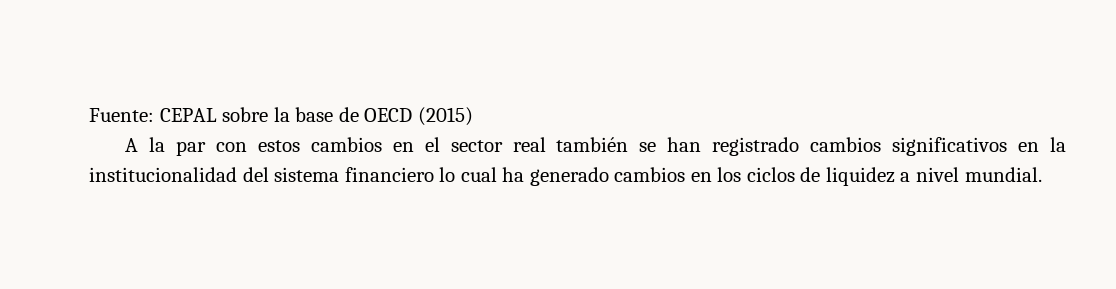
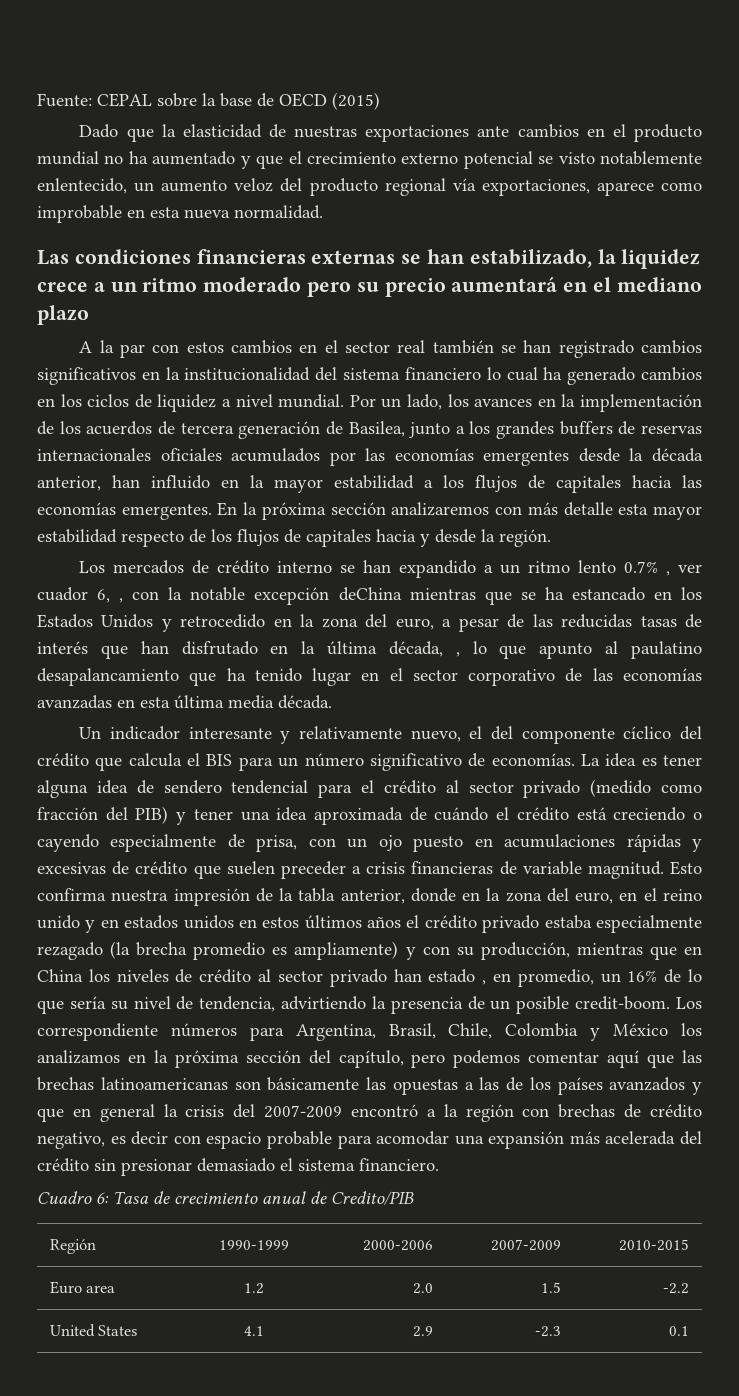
(473, 116) none -> [79,124,702,142] [37,151,702,169] [37,178,703,196] [37,205,323,223] [37,249,701,269] [37,277,702,297] [37,305,89,325] // Dado que la elasticidad de nuestras exportaciones ante cambios en el producto mundial no ha aumentado y que el crecimiento externo potencial se visto notablemente enlentecido, un aumento veloz del producto regional vía exportaciones, aparece como improbable en esta nueva normalidad. // Las condiciones financieras externas se han estabilizado, la liquidez crece a un ritmo moderado pero su precio aumentará en el mediano plazo
(1042, 174) none -> [349,394,703,412] [37,421,702,439] [37,448,703,466] [37,475,702,493] [37,502,703,520] [37,529,551,547] [79,560,702,578] [37,587,702,605] [37,614,702,632] [37,641,702,659] [37,668,702,686] [37,695,332,709] [79,726,702,744] [37,753,702,771] [37,779,702,798] [37,806,702,825] [37,834,702,852] [37,861,702,879] [37,888,702,906] [37,915,702,933] [37,941,703,960] [37,969,702,987] [37,996,702,1014] [37,1023,703,1041] [37,1050,702,1068] [37,1077,702,1095] [37,1104,702,1122] [37,1131,703,1149] [37,1158,439,1176] [37,1191,414,1205] [49,1239,96,1254] [218,1240,289,1250] [363,1240,434,1251] [491,1239,562,1251] [619,1239,690,1251] [49,1281,116,1294] [243,1283,264,1294] [413,1283,434,1294] [541,1282,562,1293] [663,1283,690,1294] [49,1324,138,1337] [243,1326,264,1336] [413,1326,434,1337] [535,1326,562,1337] [669,1326,690,1336] Por un lado, los avances en la implementación de los acuerdos de tercera generación de Basilea, junto a los grandes buffers de reservas internacionales oficiales acumulados por las economías emergentes desde la década anterior, han influido en la mayor estabilidad a los flujos de capitales hacia las economías emergentes. En la próxima sección analizaremos con más detalle esta mayor estabilidad respecto de los flujos de capitales hacia y desde la región. // Los mercados de crédito interno se han expandido a un ritmo lento 0.7% , ver cuador 6, , con la notable excepción deChina mientras que se ha estancado en los Estados Unidos y retrocedido en la zona del euro, a pesar de las reducidas tasas de interés que han disfrutado en la última década, , lo que apunto al paulatino desapalancamiento que ha tenido lugar en el sector corporativo de las economías avanzadas en esta última media década. // Un indicador interesante y relativamente nuevo, el del componente cíclico del crédito que calcula el BIS para un número significativo de economías. La idea es tener alguna idea de sendero tendencial para el crédito al sector privado (medido como fracción del PIB) y tener una idea aproximada de cuándo el crédito está creciendo o cayendo especialmente de prisa, con un ojo puesto en acumulaciones rápidas y excesivas de crédito que suelen preceder a crisis financieras de variable magnitud. Esto confirma nuestra impresión de la tabla anterior, donde en la zona del euro, en el reino unido y en estados unidos en estos últimos años el crédito privado estaba especialmente rezagado (la brecha promedio es ampliamente) y con su producción, mientras que en China los niveles de crédito al sector privado han estado , en promedio, un 16% de lo que sería su nivel de tendencia, advirtiendo la presencia de un posible credit-boom. Los correspondiente números para Argentina, Brasil, Chile, Colombia y México los analizamos en la próxima sección del capítulo, pero podemos comentar aquí que las brechas latinoamericanas son básicamente las opuestas a las de los países avanzados y que en general la crisis del 2007-2009 encontró a la región con brechas de crédito negativo, es decir con espacio probable para acomodar una expansión más acelerada del crédito sin presionar demasiado el sistema financiero. // Cuadro 6: Tasa de crecimiento anual de Credito/PIB // Región | 1990-1999 | 2000-2006 | 2007-2009 | 2010-2015 // Euro area | 1.2 | 2.0 | 1.5 | -2.2 // United States | 4.1 | 2.9 | -2.3 | 0.1

